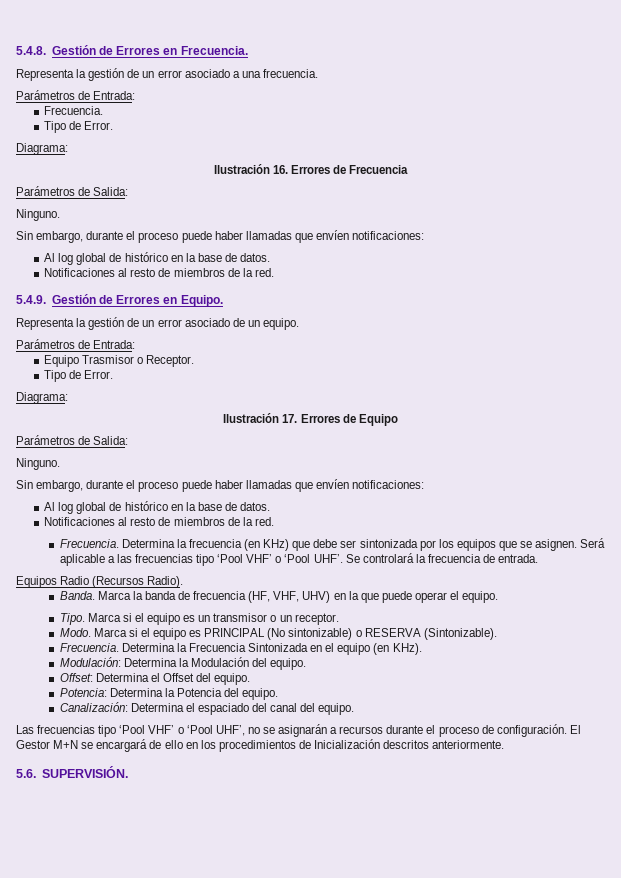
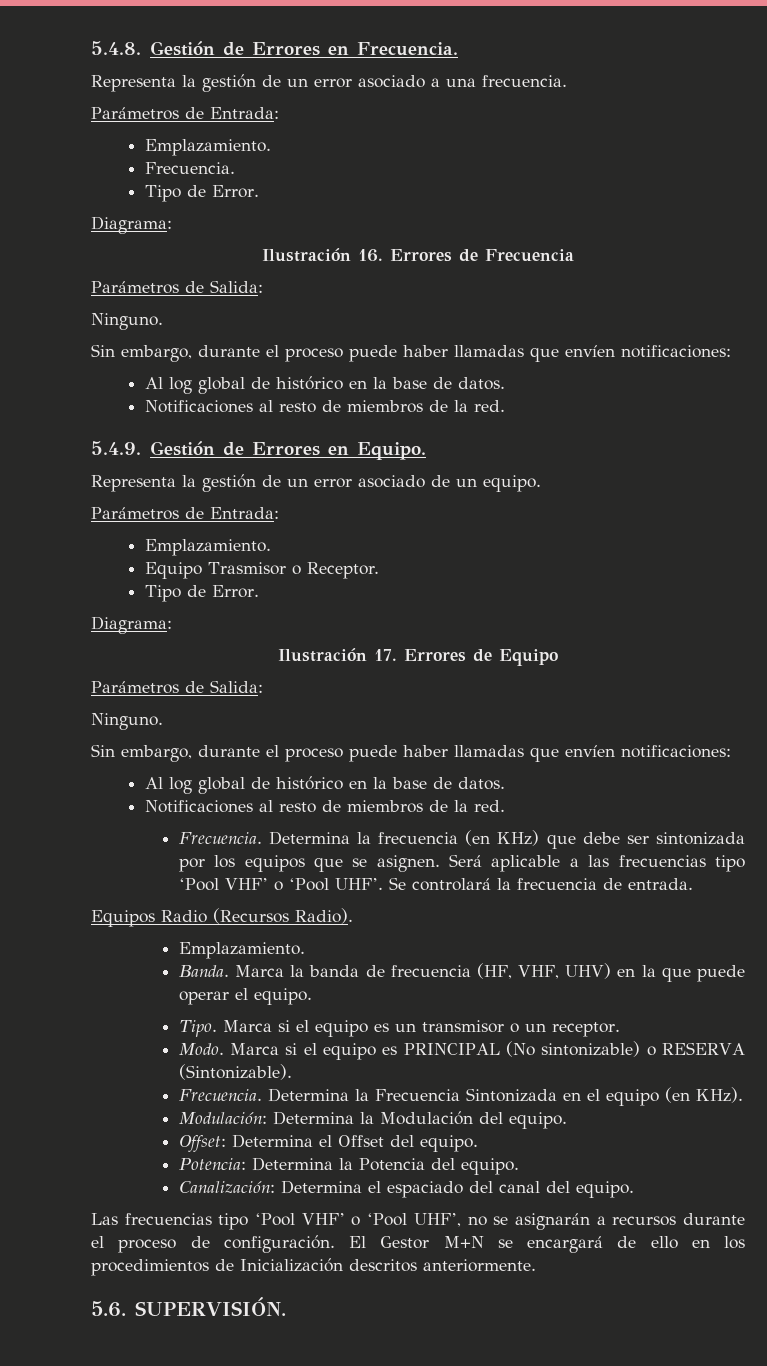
(136, 95) none -> [144,139,271,156] // Emplazamiento.
(136, 344) none -> [144,539,271,556] // Emplazamiento.
(184, 582) none -> [178,942,305,959] // Emplazamiento.

